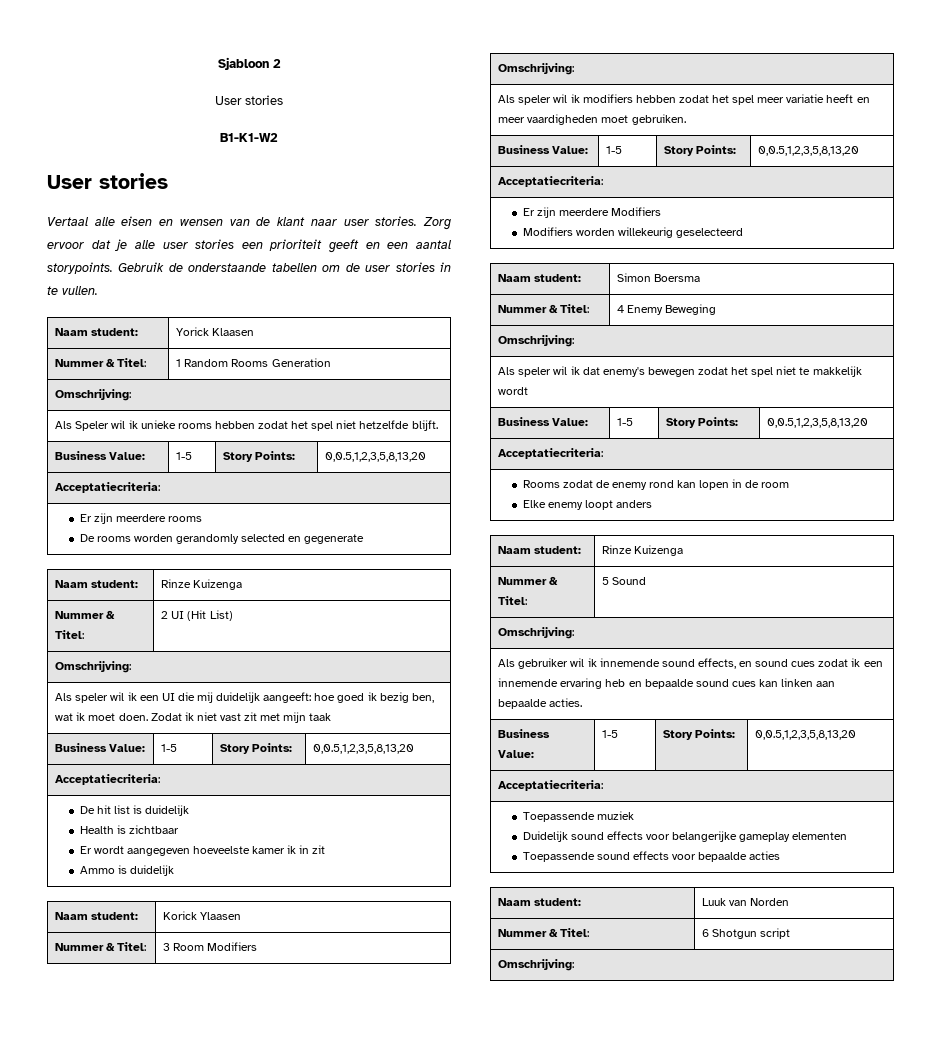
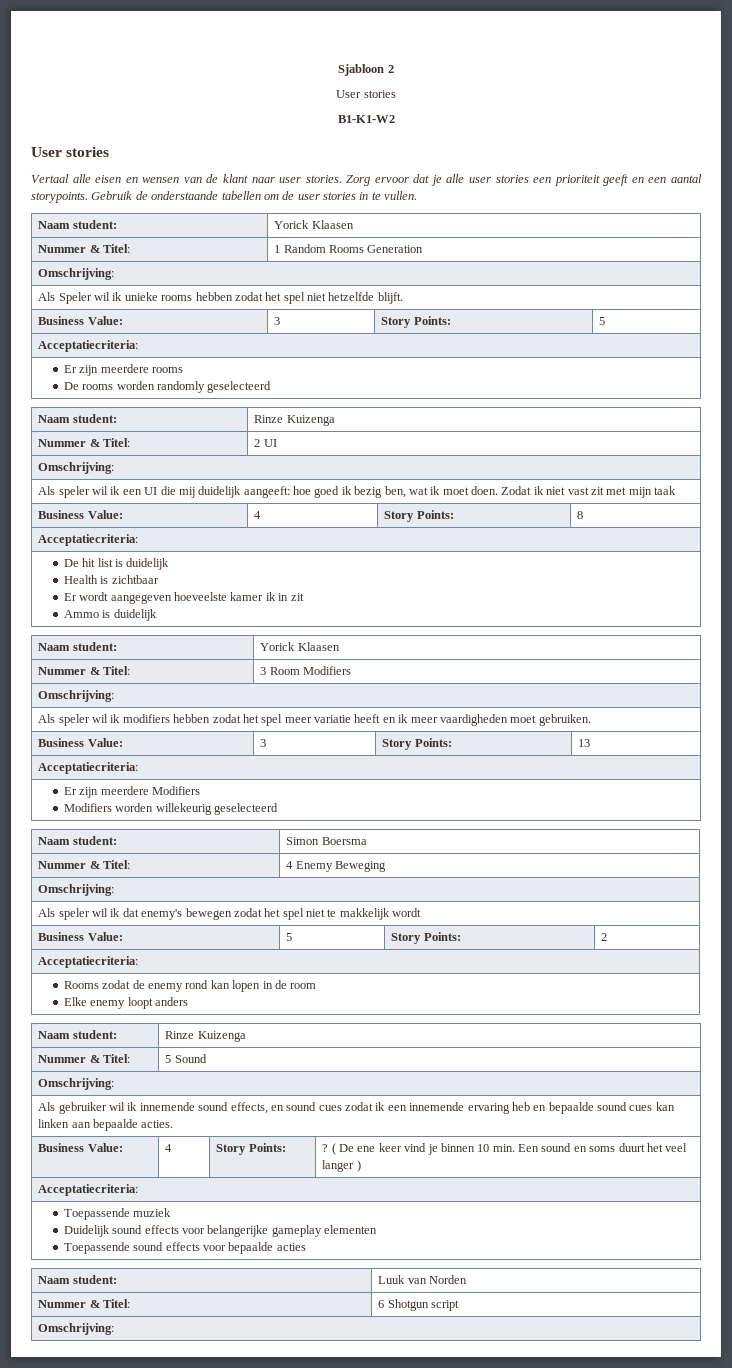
[176,452,193,460] [223,451,296,462] [325,452,427,462] 1-5 | Story Points: | 0,0.5,1,2,3,5,8,13,20 -> [274,317,281,325] [381,316,451,328] [599,317,606,325] 3 | Story Points: | 5
[175,534,365,544] gerandomly selected en gegenerate -> [157,381,272,393] randomly geselecteerd
[187,610,233,621] (Hit List) -> (277, 443) none
[161,744,178,752] [220,743,293,754] [313,744,415,754] 1-5 | Story Points: | 0,0.5,1,2,3,5,8,13,20 -> [254,511,262,519] [384,510,454,522] [577,511,584,519] 4 | Story Points: | 8
[163,911,242,920] Korick Ylaasen -> [260,642,340,651] Yorick Klaasen
(870, 100) none -> [398,714,409,723] ik
[606,146,623,154] [664,145,737,156] [758,146,860,156] 1-5 | Story Points: | 0,0.5,1,2,3,5,8,13,20 -> [260,739,267,747] [382,738,452,750] [578,739,591,747] 3 | Story Points: | 13
[617,418,634,426] [666,417,739,428] [767,418,869,428] 1-5 | Story Points: | 0,0.5,1,2,3,5,8,13,20 -> [286,933,293,941] [391,932,461,944] [601,933,608,941] 5 | Story Points: | 2
[602,730,619,738] [663,729,736,740] [755,730,857,740] 1-5 | Story Points: | 0,0.5,1,2,3,5,8,13,20 -> [165,1144,173,1152] [216,1143,286,1155] [322,1143,688,1155] [322,1160,361,1172] 4 | Story Points: | ? ( De ene keer vind je binnen 10 min. Een sound en soms duurt het veel langer )

